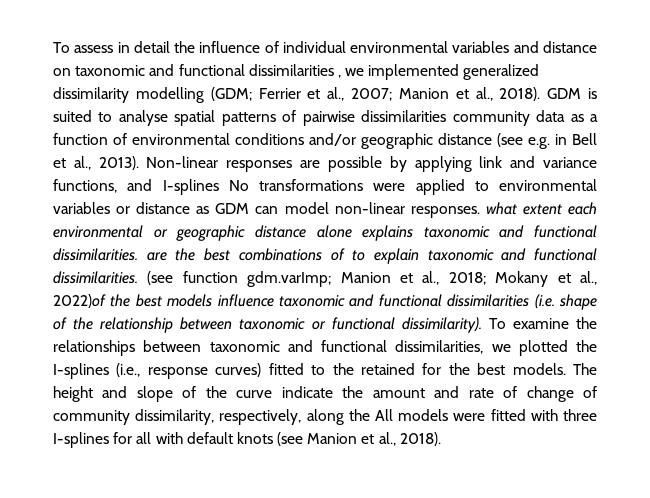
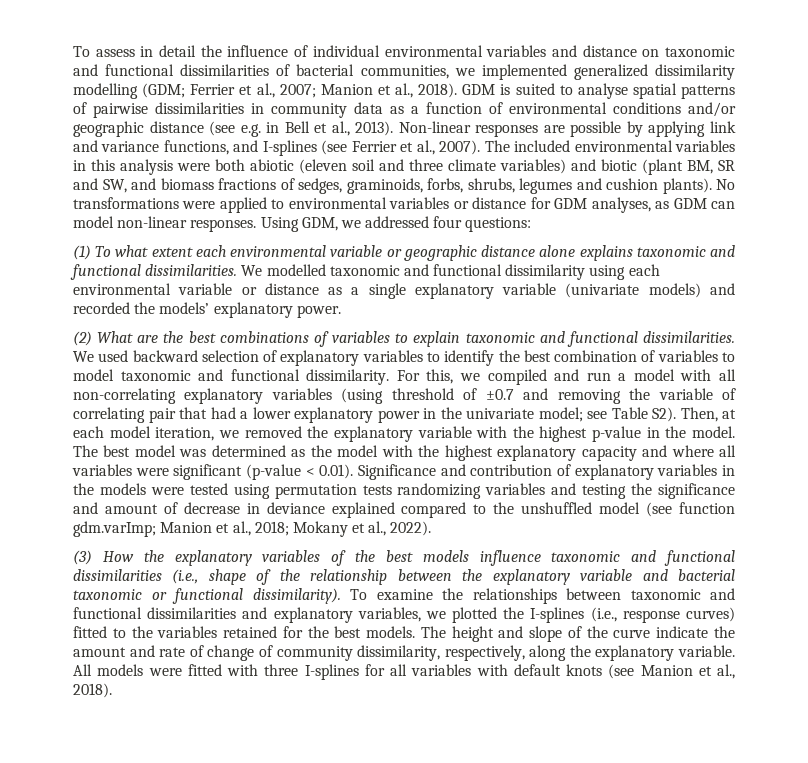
[337,75,341,78] , -> [276,64,449,79] of bacterial communities,
(447, 116) none -> [251,103,264,114] in
(219, 187) none -> [321,140,735,155] [73,159,735,175] [73,178,712,194] (see Ferrier et al., 2007). The included environmental variables in this analysis were both abiotic (eleven soil and three climate variables) and biotic (plant BM, SR and SW, and biomass fractions of sedges, graminoids, forbs, shrubs, legumes and cushion plants).
(191, 208) none -> [530,197,651,213] for GDM analyses,
(480, 212) none -> [260,216,532,232] [73,245,112,260] Using GDM, we addressed four questions: // (1) To
(143, 231) none -> [330,245,383,257] variable
(138, 254) none -> [241,264,660,280] [73,283,735,299] [73,302,341,318] [73,331,134,346] We modelled taxonomic and functional dissimilarity using each environmental variable or distance as a single explanatory variable (univariate models) and recorded the models’ explanatory power. // (2) What
(345, 254) none -> [332,331,391,343] variables
(138, 277) none -> [73,350,736,366] [73,369,736,385] [73,388,736,404] [73,407,736,423] [73,426,735,442] [73,445,736,461] [72,464,735,480] [73,483,735,499] [73,502,641,518] We used backward selection of explanatory variables to identify the best combination of variables to model taxonomic and functional dissimilarity. For this, we compiled and run a model with all non-correlating explanatory variables (using threshold of ±0.7 and removing the variable of correlating pair that had a lower explanatory power in the univariate model; see Table S2). Then, at each model iteration, we removed the explanatory variable with the highest p-value in the model. The best model was determined as the model with the highest explanatory capacity and where all variables were significant (p-value < 0.01). Significance and contribution of explanatory variables in the models were tested using permutation tests randomizing variables and testing the significance and amount of decrease in deviance explained compared to the unshuffled model
[53,294,106,308] 2022)of -> [390,521,432,536] [73,550,347,566] 2022). // (3) How the explanatory variables of
[534,294,555,309] (i.e. -> [172,569,199,584] (i.e.,
(233, 323) none -> [462,569,735,585] the explanatory variable and bacterial
[395,340,484,354] dissimilarities, -> [147,607,421,623] dissimilarities and explanatory variables,
(354, 369) none -> [157,626,218,638] variables
(370, 415) none -> [595,645,735,661] explanatory variable.
(152, 438) none -> [411,664,472,676] variables

